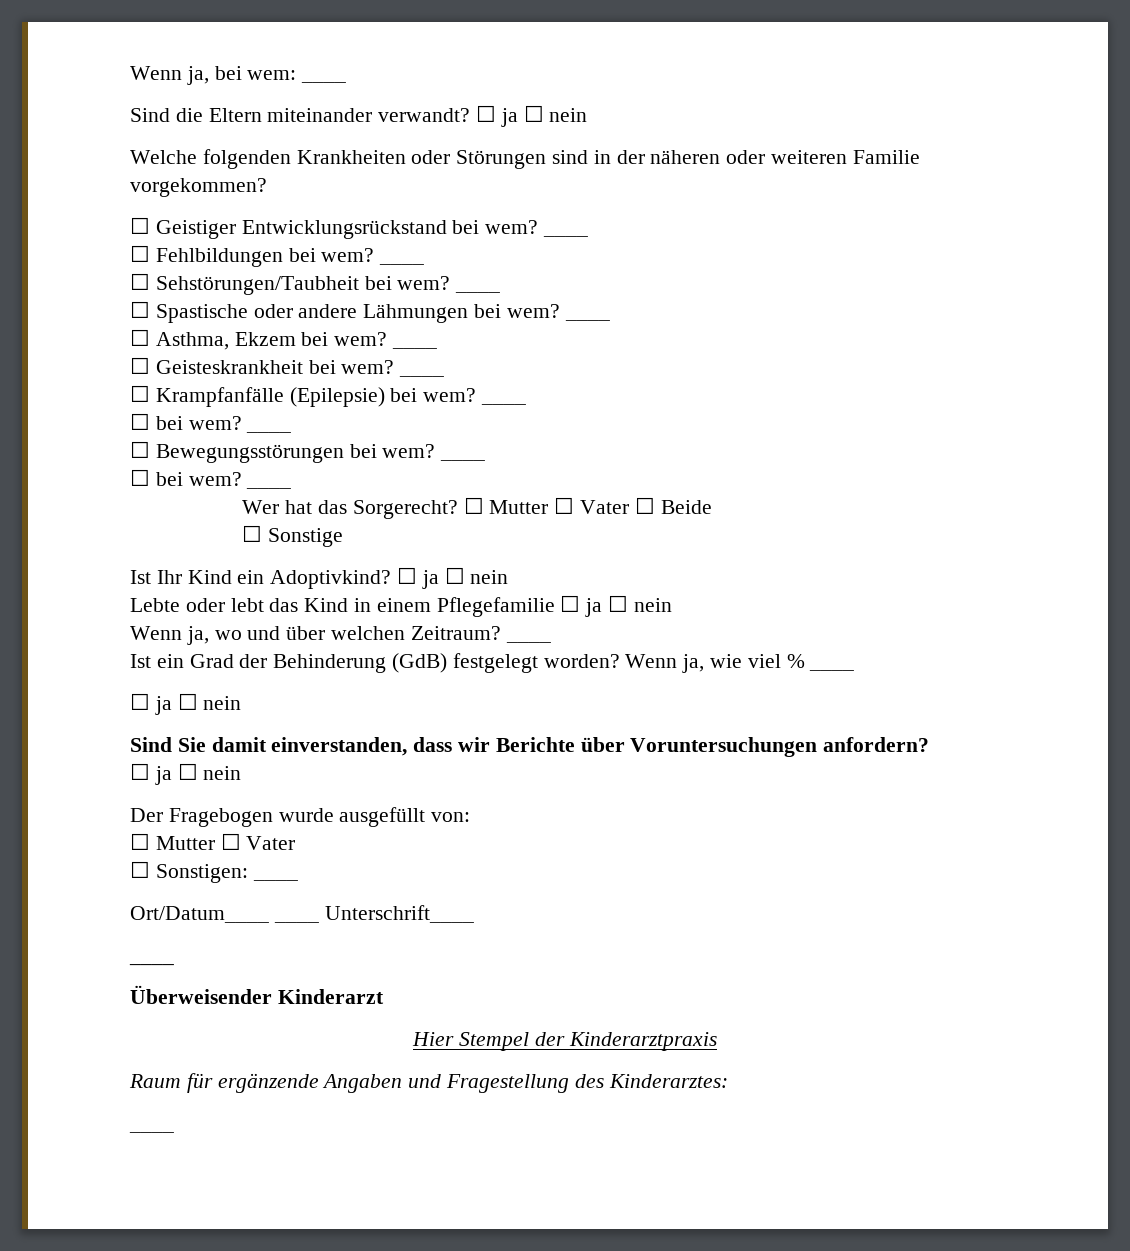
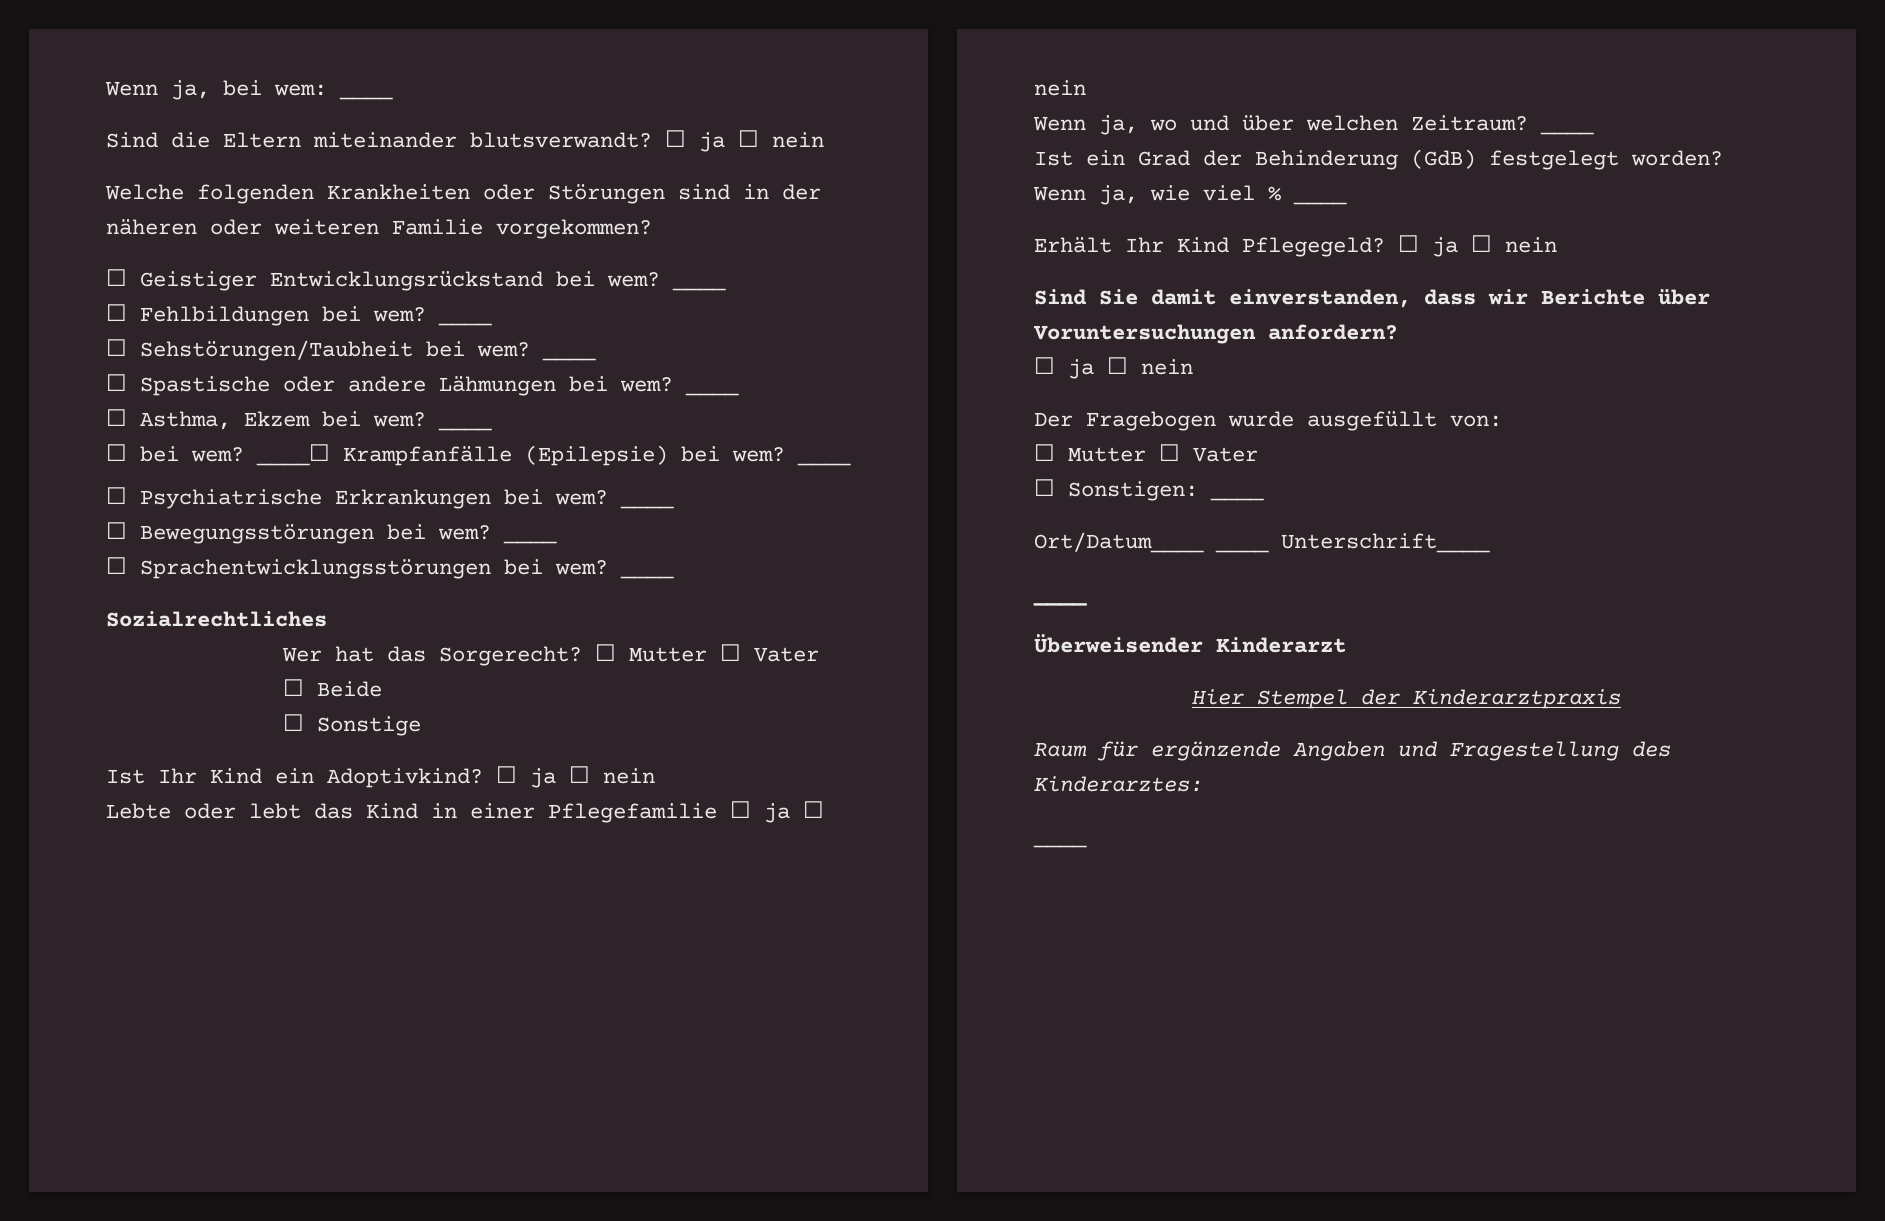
[378,108,471,122] verwandt? -> [470,132,652,148] blutsverwandt?
[155,360,395,374] [399,374,445,377] [130,385,150,402] Geisteskrankheit bei wem? ____ // ☐ -> [140,444,330,466] bei wem? ____☐
(150, 421) none -> [140,489,491,509] Psychiatrische Erkrankungen
[155,472,242,486] [246,486,292,489] bei wem? ____ -> [140,559,674,579] [106,611,327,627] Sprachentwicklungsstörungen bei wem? ____ // Sozialrechtliches
[376,598,431,612] einem -> [470,803,535,819] einer
(855, 669) none -> [1034,237,1385,257] Erhält Ihr Kind Pflegegeld?

